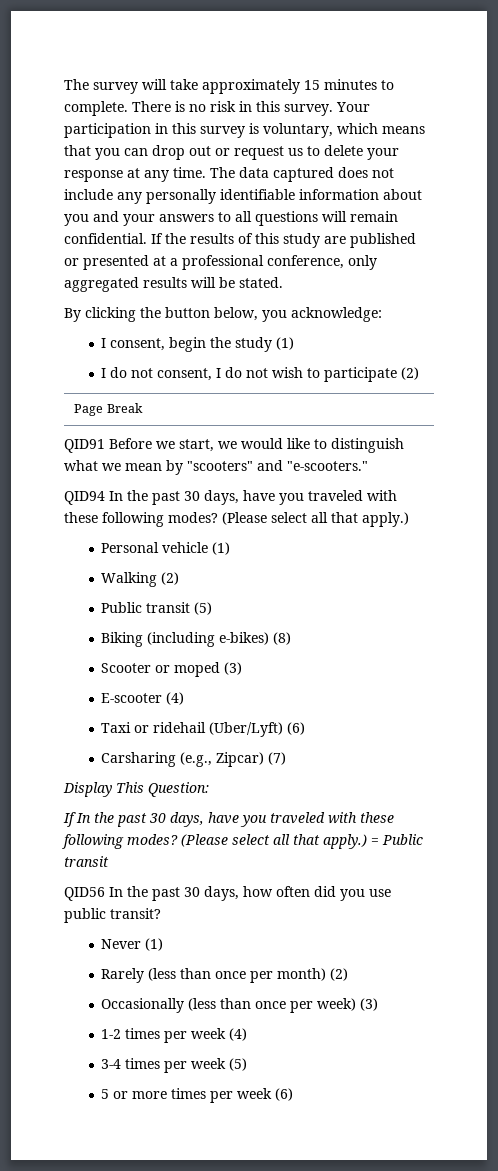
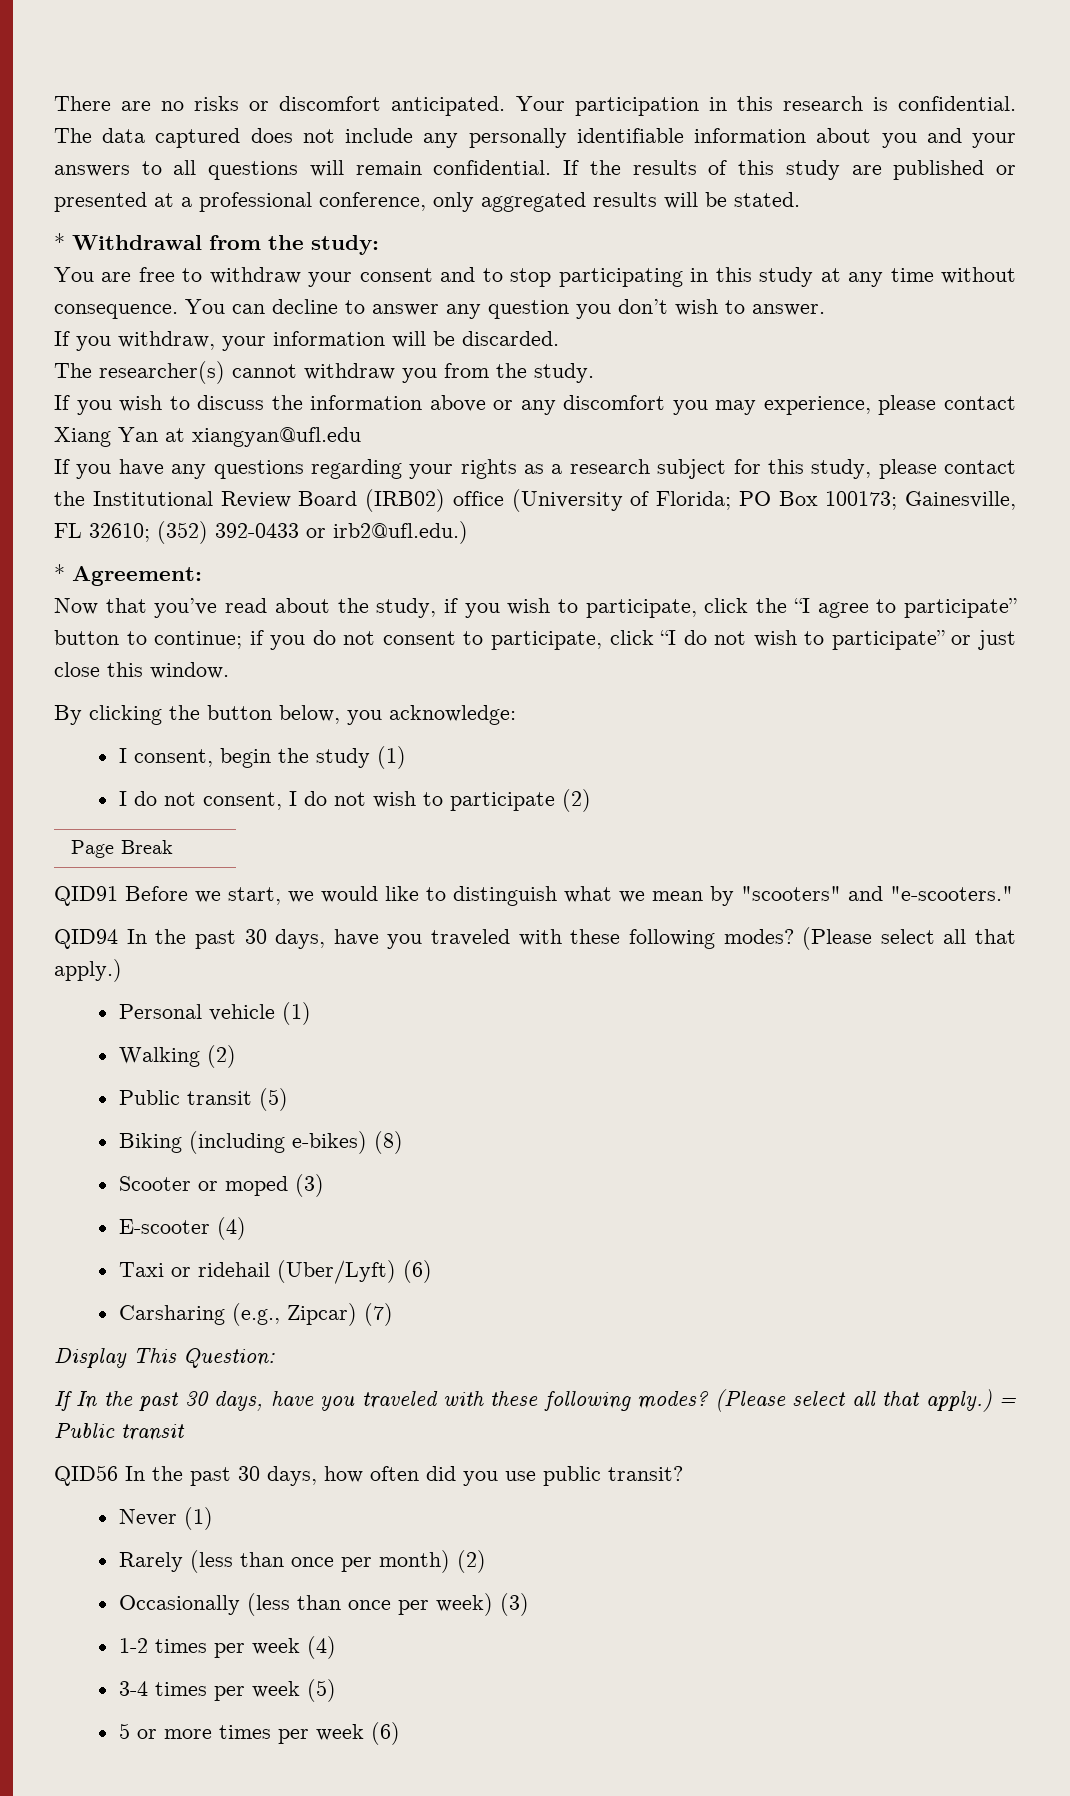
[64,79,394,94] [64,101,370,116] [64,123,425,138] [64,145,399,160] [64,167,206,182] The survey will take approximately 15 minutes to complete. There is no risk in this survey. Your participation in this survey is voluntary, which means that you can drop out or request us to delete your response at any time. -> [54,96,1017,116] There are no risks or discomfort anticipated. Your participation in this research is confidential.
(283, 282) none -> [54,233,379,255] [54,267,1017,287] [54,299,825,319] [54,331,559,351] [54,361,594,384] [54,395,1016,415] [54,427,361,447] [54,459,1016,479] [54,489,1016,512] [54,521,468,544] [54,564,202,586] [54,598,1018,618] [54,630,1016,650] [54,662,229,679] // * Withdrawal from the study: // You are free to withdraw your consent and to stop participating in this study at any time without consequence. You can decline to answer any question you don’t wish to answer. // If you withdraw, your information will be discarded. // The researcher(s) cannot withdraw you from the study. // If you wish to discuss the information above or any discomfort you may experience, please contact Xiang Yan at xiangyan@ufl.edu // If you have any questions regarding your rights as a research subject for this study, please contact the Institutional Review Board (IRB02) office (University of Florida; PO Box 100173; Gainesville, FL 32610; (352) 392-0433 or irb2@ufl.edu.) // * Agreement: // Now that you’ve read about the study, if you wish to participate, click the “I agree to participate” button to continue; if you do not consent to participate, click “I do not wish to participate” or just close this window.

